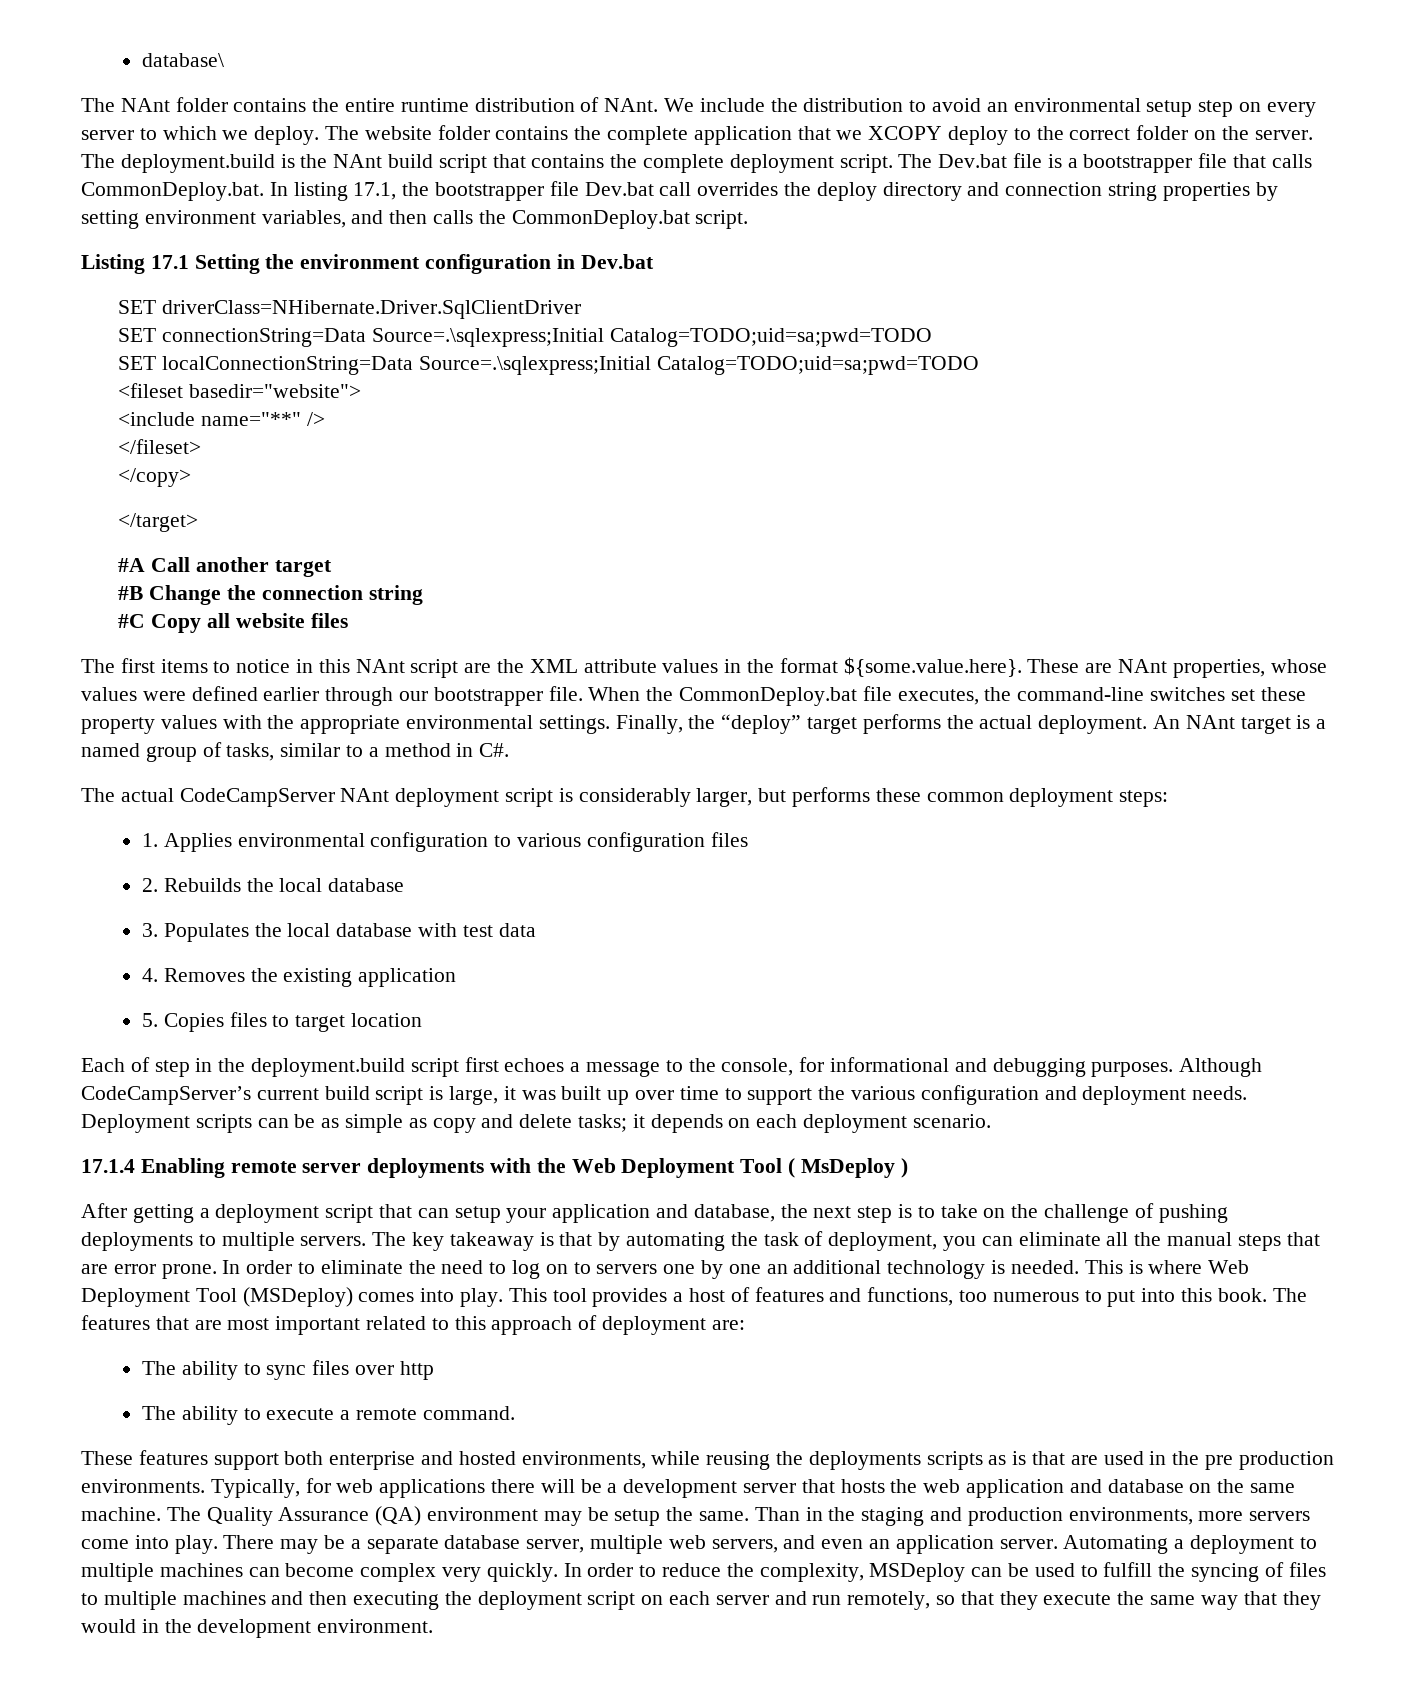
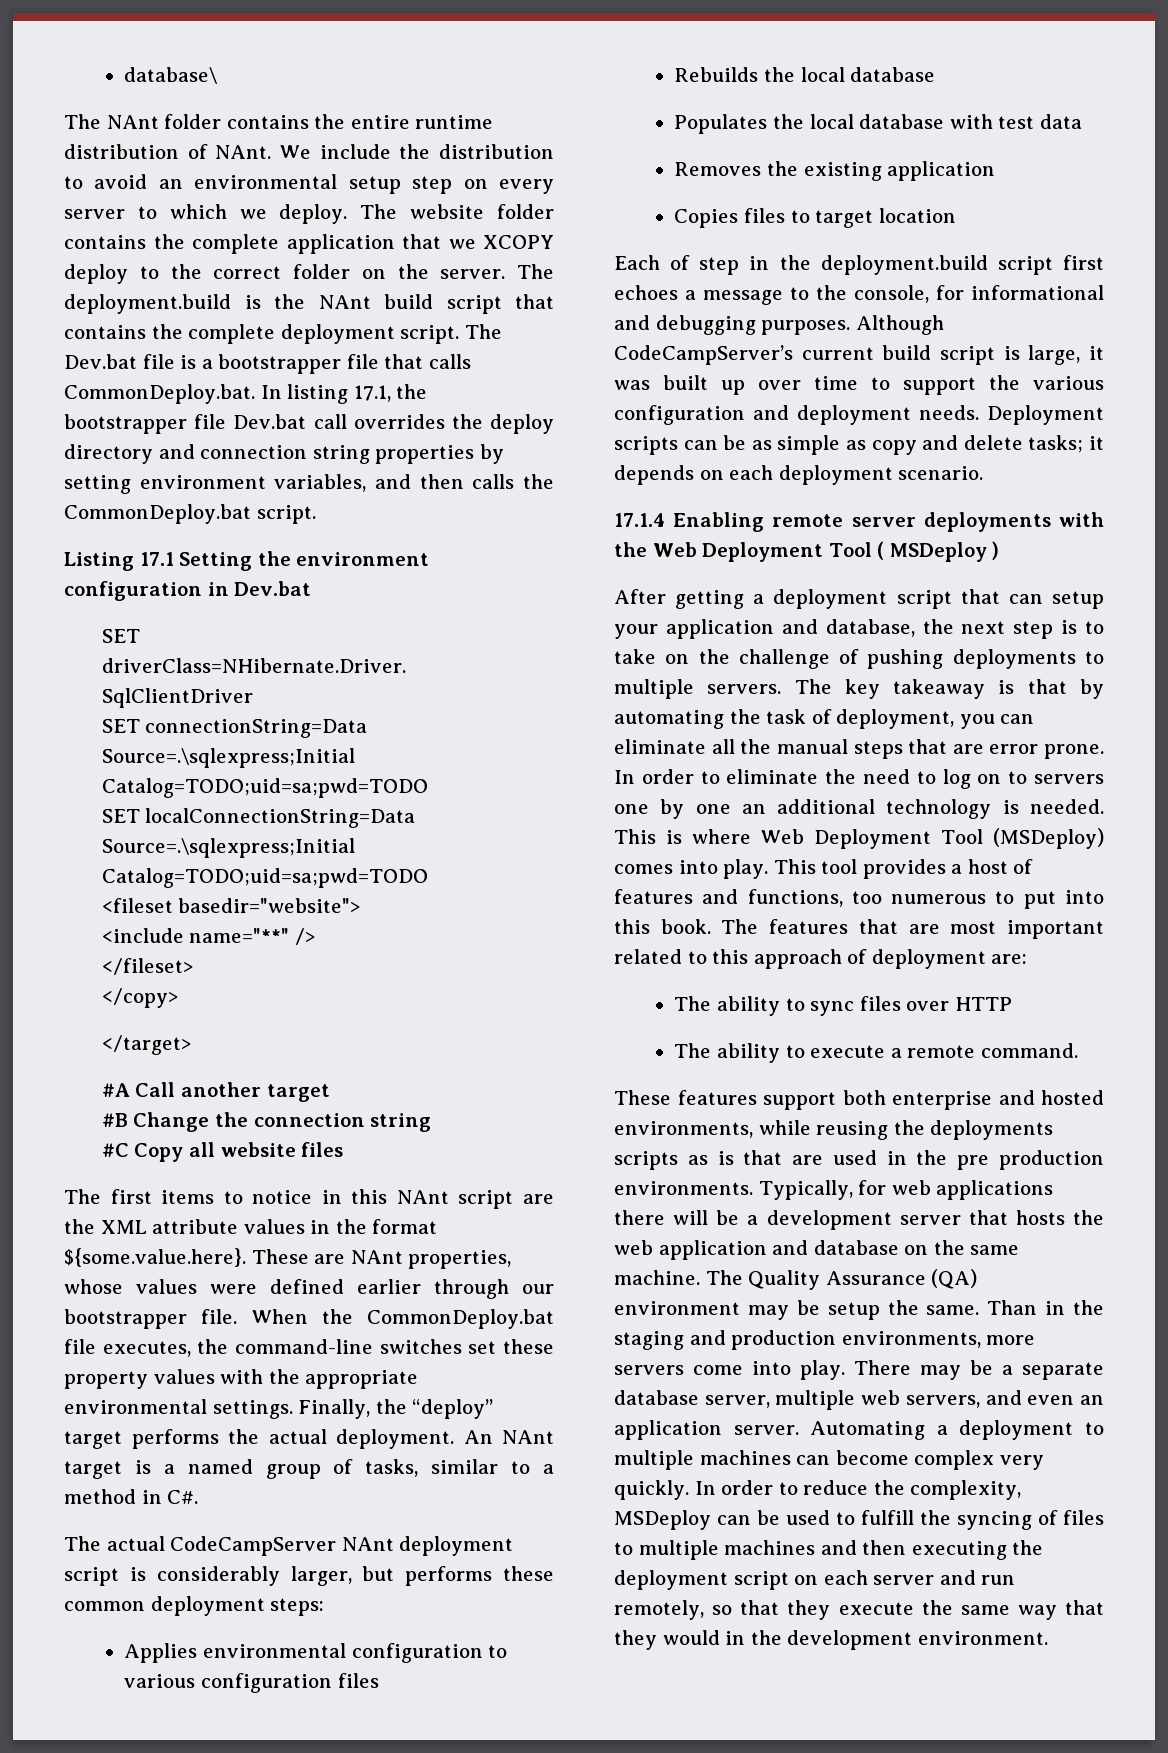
[142,833,159,847] 1. -> (325, 1607) none
[142,878,159,892] 2. -> (379, 1680) none
[142,923,159,937] 3. -> (936, 74) none
[142,968,159,982] 4. -> (1082, 121) none
[142,1013,159,1027] 5. -> (996, 171) none
[800,1158,895,1178] MsDeploy -> [889,542,987,562] MSDeploy
[399,1361,434,1380] http -> [954,997,1012,1011] HTTP

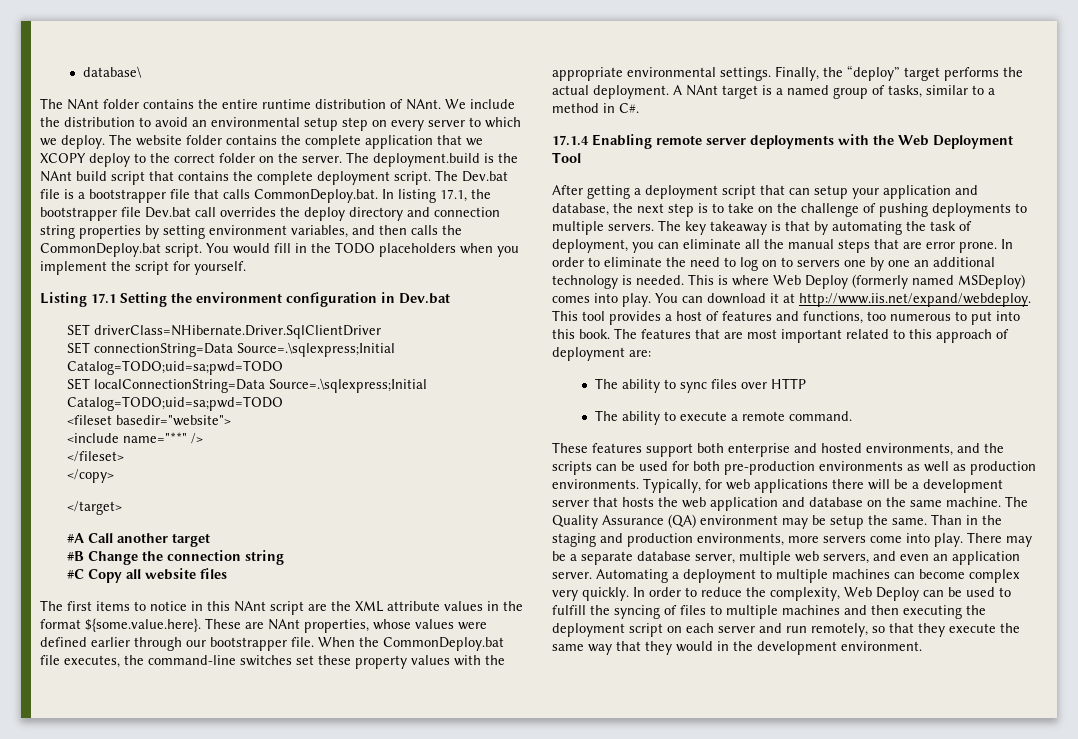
(316, 514) none -> [206,242,519,257] [40,261,246,275] You would fill in the TODO placeholders when you implement the script for yourself.
[463,1430,493,1444] An -> [673,85,682,95] A
[64,1536,514,1556] [64,1566,554,1586] [64,1596,325,1616] [124,1643,508,1663] [124,1673,379,1693] [674,67,936,82] [674,114,1082,134] [674,161,996,181] [674,208,956,228] [614,255,1104,275] [614,285,1104,305] [614,315,944,335] [614,345,1104,365] [614,375,1104,395] [614,405,1104,425] [614,435,1104,455] [614,465,984,485] // The actual CodeCampServer NAnt deployment script is considerably larger, but performs these common deployment steps: // Applies environmental configuration to various configuration files // Rebuilds the local database // Populates the local database with test data // Removes the existing application // Copies files to target location // Each of step in the deployment.build script first echoes a message to the console, for informational and debugging purposes. Although CodeCampServer’s current build script is large, it was built up over time to support the various configuration and deployment needs. Deployment scripts can be as simple as copy and delete tasks; it depends on each deployment scenario. -> (639, 108) none
[877,541,1000,562] ( MSDeploy ) -> (581, 157) none
[814,828,1104,849] [614,859,769,879] Deployment Tool (MSDeploy) comes into play. -> [805,274,1025,289] [552,293,1031,307] Deploy (formerly named MSDeploy) comes into play. You can download it at http://www.iis.net/expand/webdeploy.
[758,1120,1054,1140] [614,1150,990,1170] while reusing the deployments scripts as is that are used in the pre -> [957,443,1004,453] [552,461,966,475] and the scripts can be used for both pre-production environments as well as
[614,1510,711,1530] MSDeploy -> [844,587,919,601] Web Deploy

